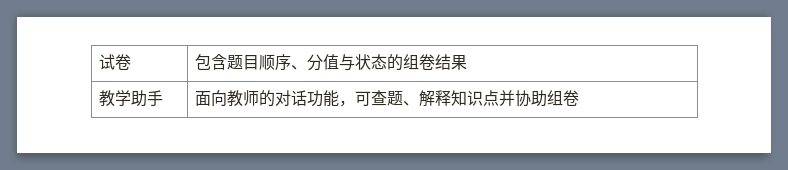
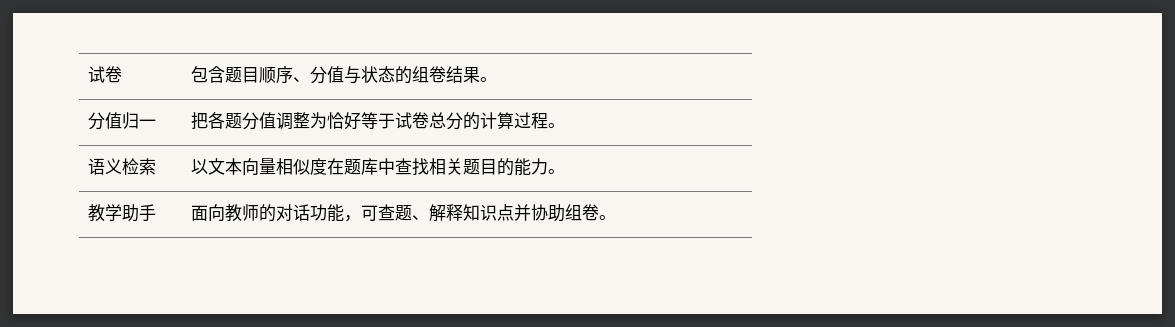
(467, 62) none -> [479,77,497,82] [87,112,156,130] [190,112,565,130] [87,158,156,175] [190,158,565,176] 。 // 分值归一 | 把各题分值调整为恰好等于试卷总分的计算过程。 // 语义检索 | 以文本向量相似度在题库中查找相关题目的能力。
(579, 98) none -> [598,215,616,220] 。

